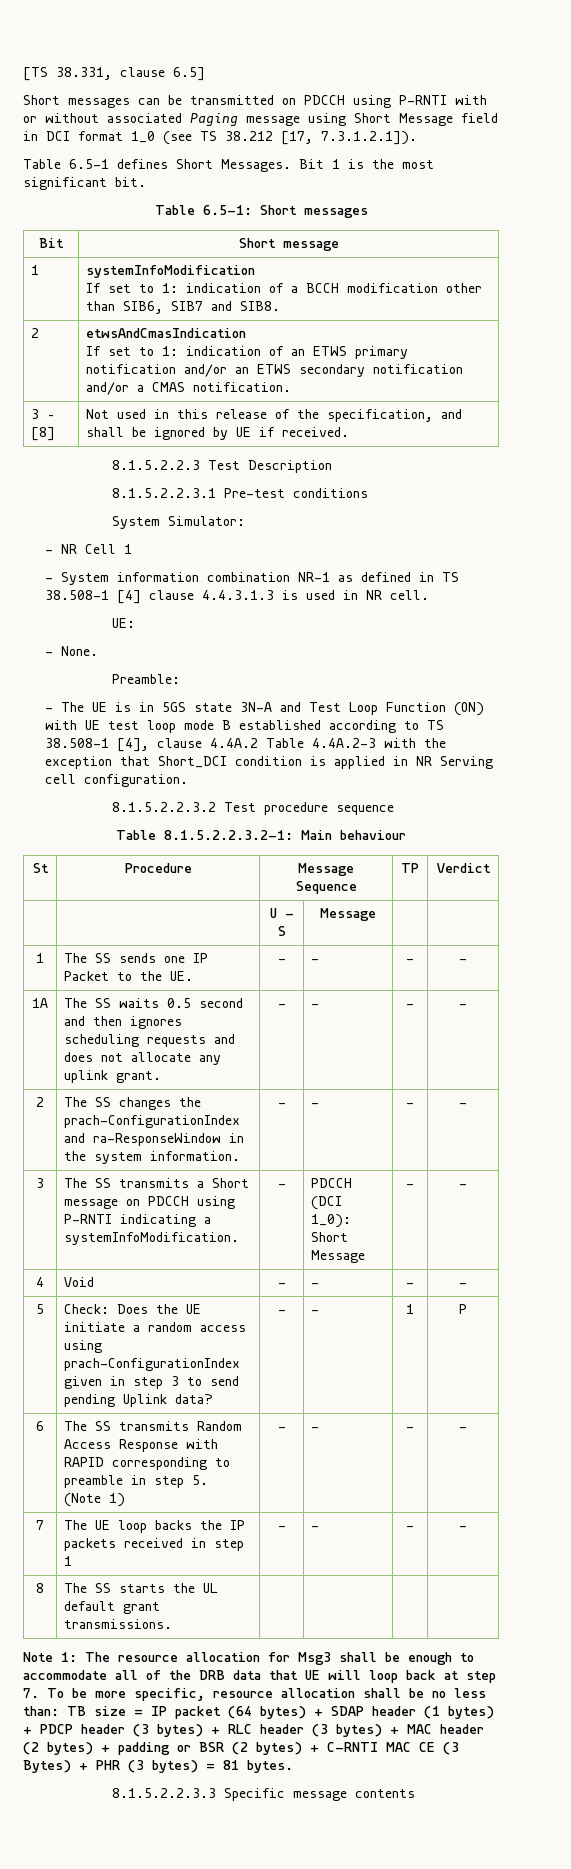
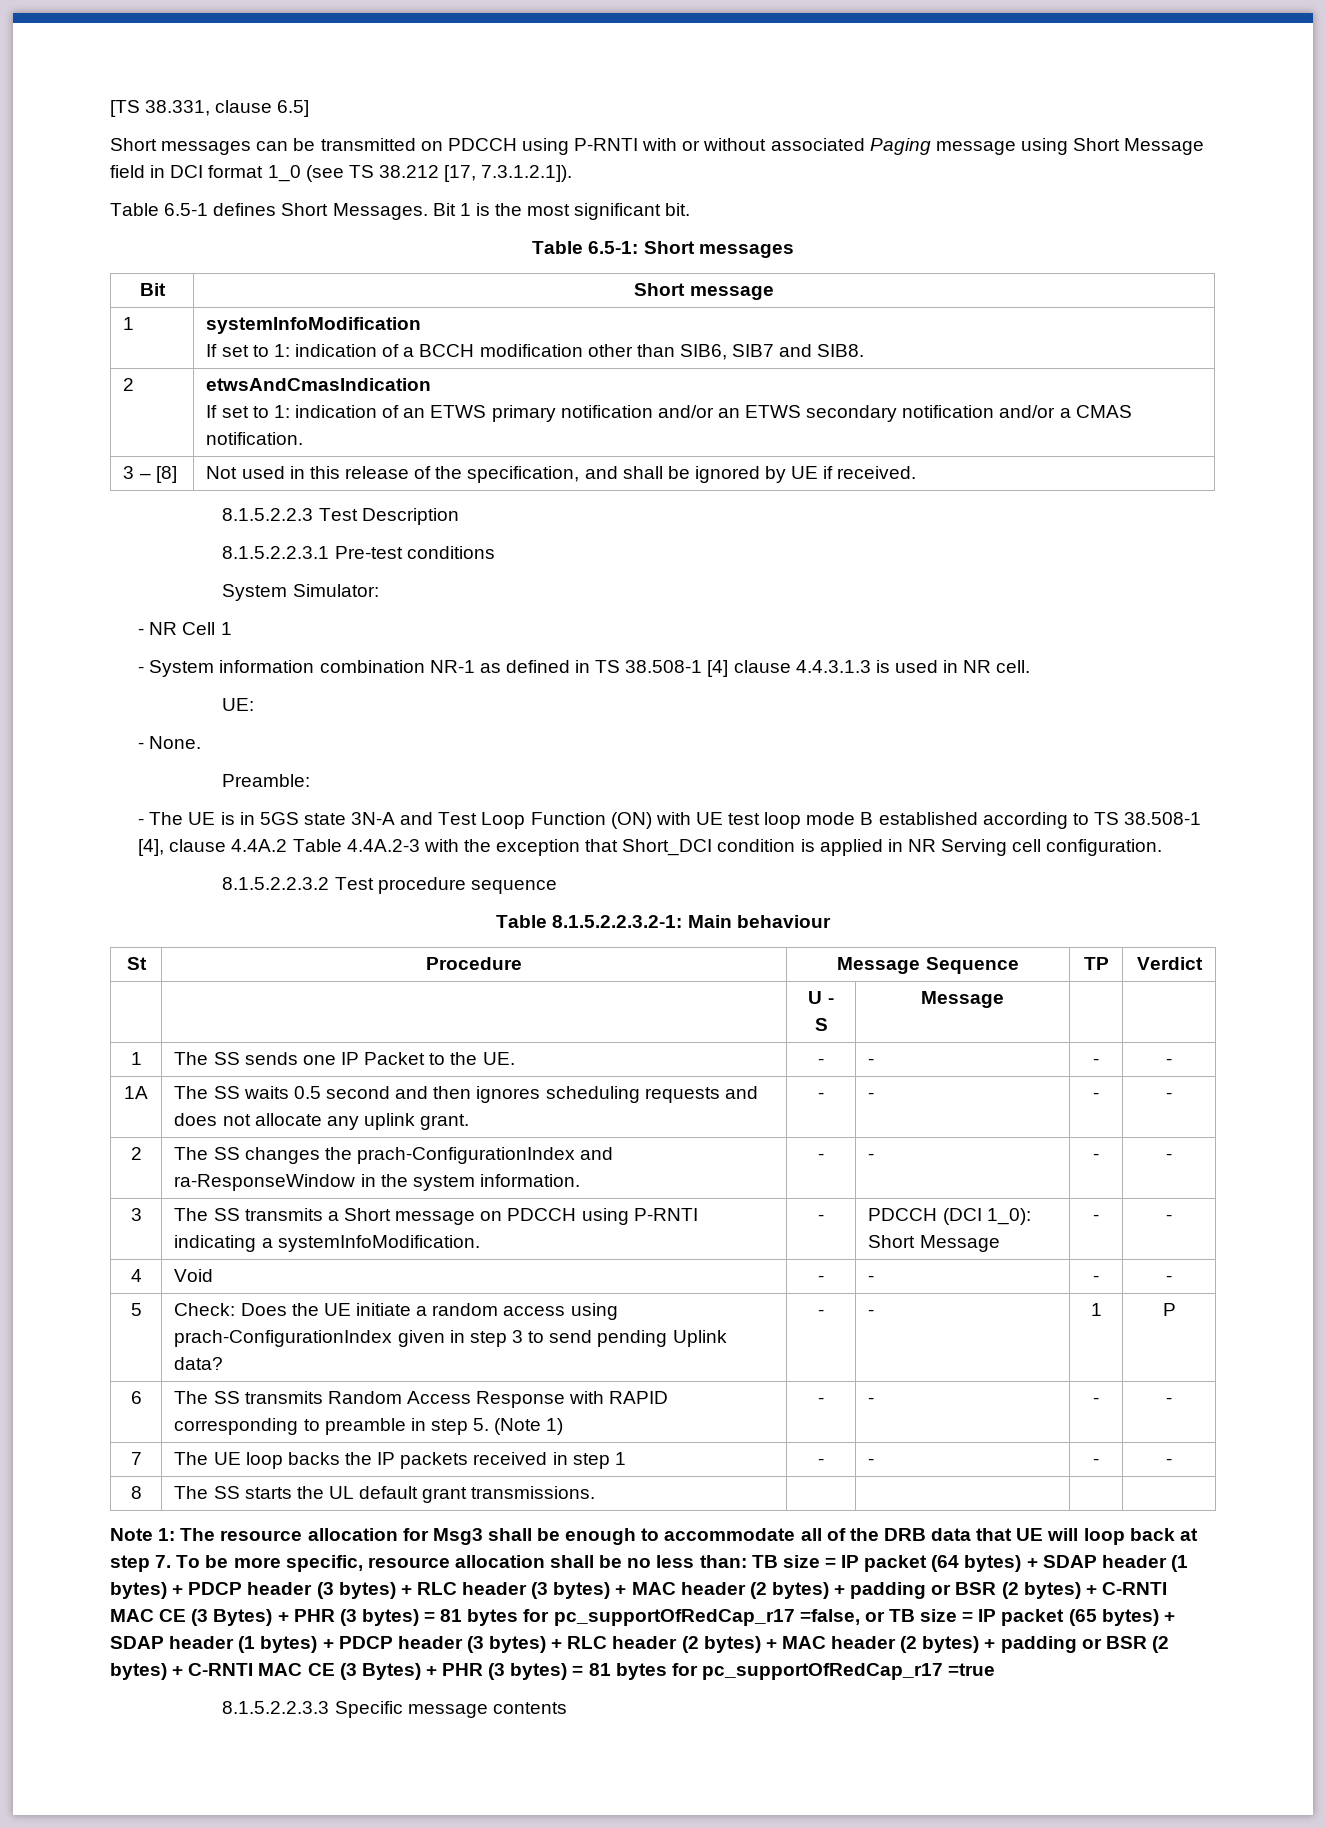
[247,1760,293,1773] bytes. -> [467,1609,1175,1626] [110,1636,1169,1653] [110,1663,996,1680] bytes for pc_supportOfRedCap_r17 =false, or TB size = IP packet (65 bytes) + SDAP header (1 bytes) + PDCP header (3 bytes) + RLC header (2 bytes) + MAC header (2 bytes) + padding or BSR (2 bytes) + C-RNTI MAC CE (3 Bytes) + PHR (3 bytes) = 81 bytes for pc_supportOfRedCap_r17 =true

